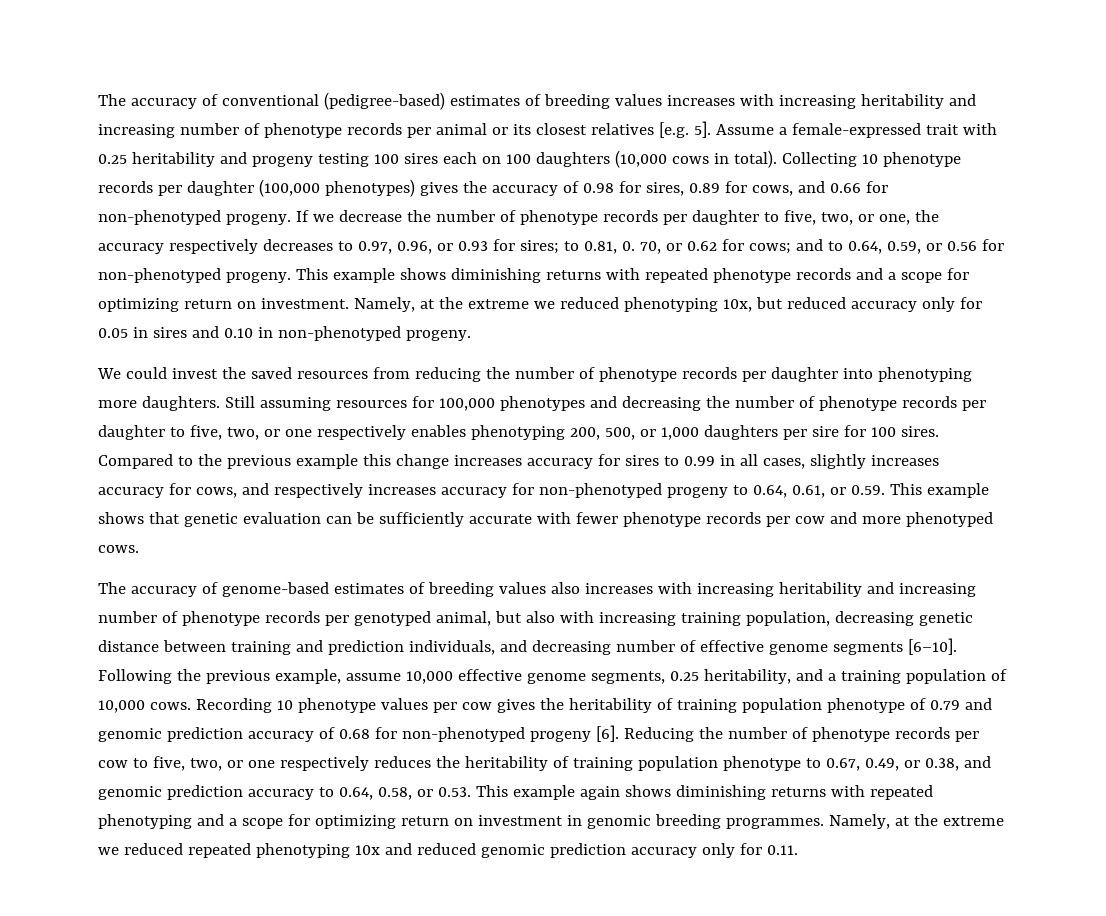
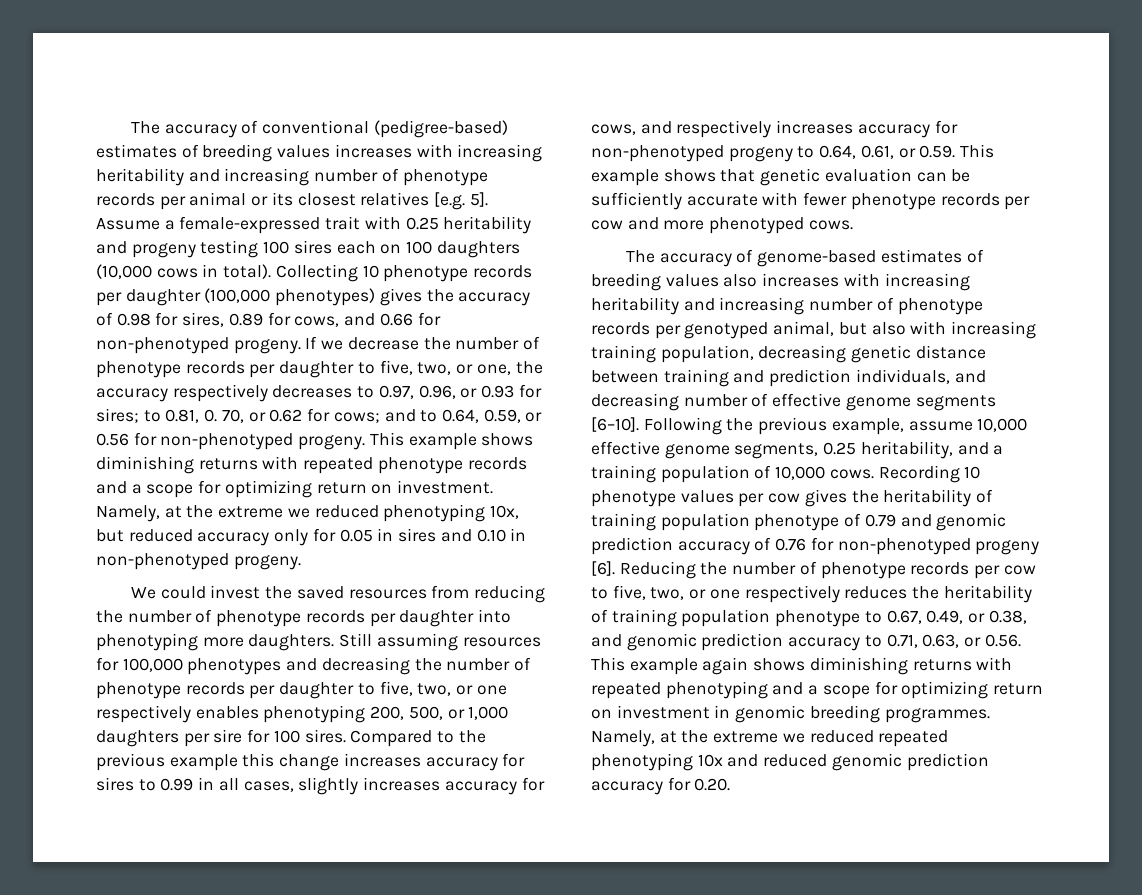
[338,729,370,739] 0.68 -> [775,538,807,551] 0.76
[338,787,471,800] 0.64, 0.58, or 0.53. -> [886,634,1021,648] 0.71, 0.63, or 0.56.
[701,843,798,858] only for 0.11. -> [667,777,731,791] for 0.20.

